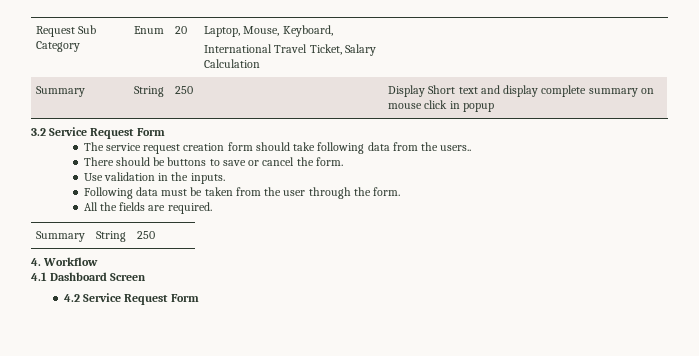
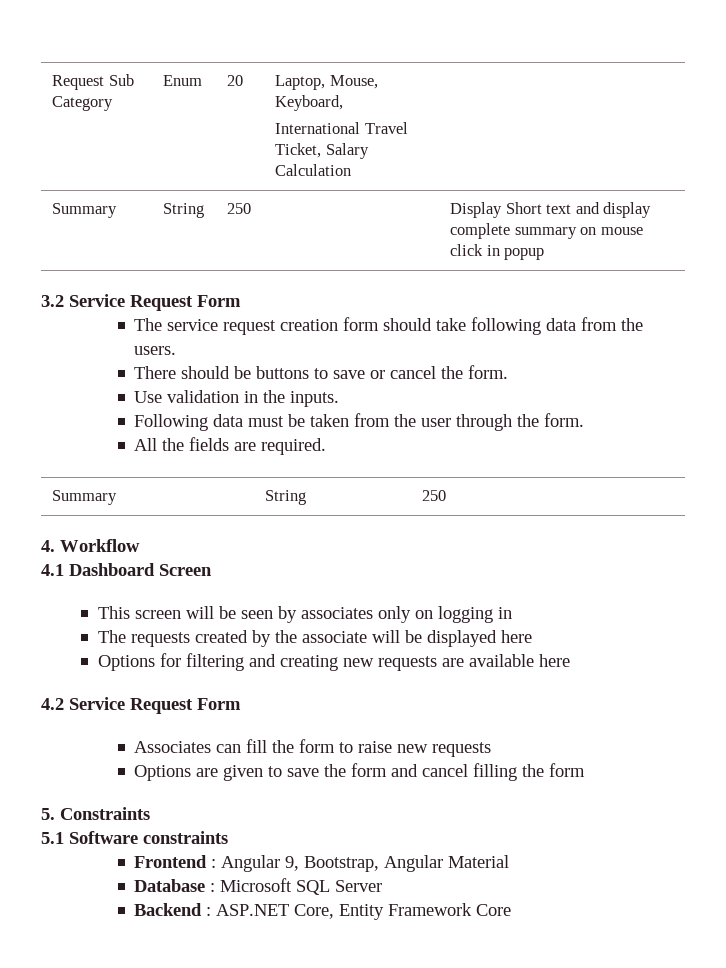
[440,145,472,151] users.. -> [134,346,177,355] users.
[63,293,199,305] 4.2 Service Request Form -> [97,606,512,623] [97,630,532,647] [97,653,570,671] [41,697,241,714] [134,739,492,757] [134,763,586,781] [41,807,150,820] [41,831,228,844] [134,855,510,872] [134,878,383,895] [134,903,512,920] This screen will be seen by associates only on logging in // The requests created by the associate will be displayed here // Options for filtering and creating new requests are available here // 4.2 Service Request Form // Associates can fill the form to raise new requests // Options are given to save the form and cancel filling the form // 5. Constraints // 5.1 Software constraints // Frontend : Angular 9, Bootstrap, Angular Material // Database : Microsoft SQL Server // Backend : ASP.NET Core, Entity Framework Core

